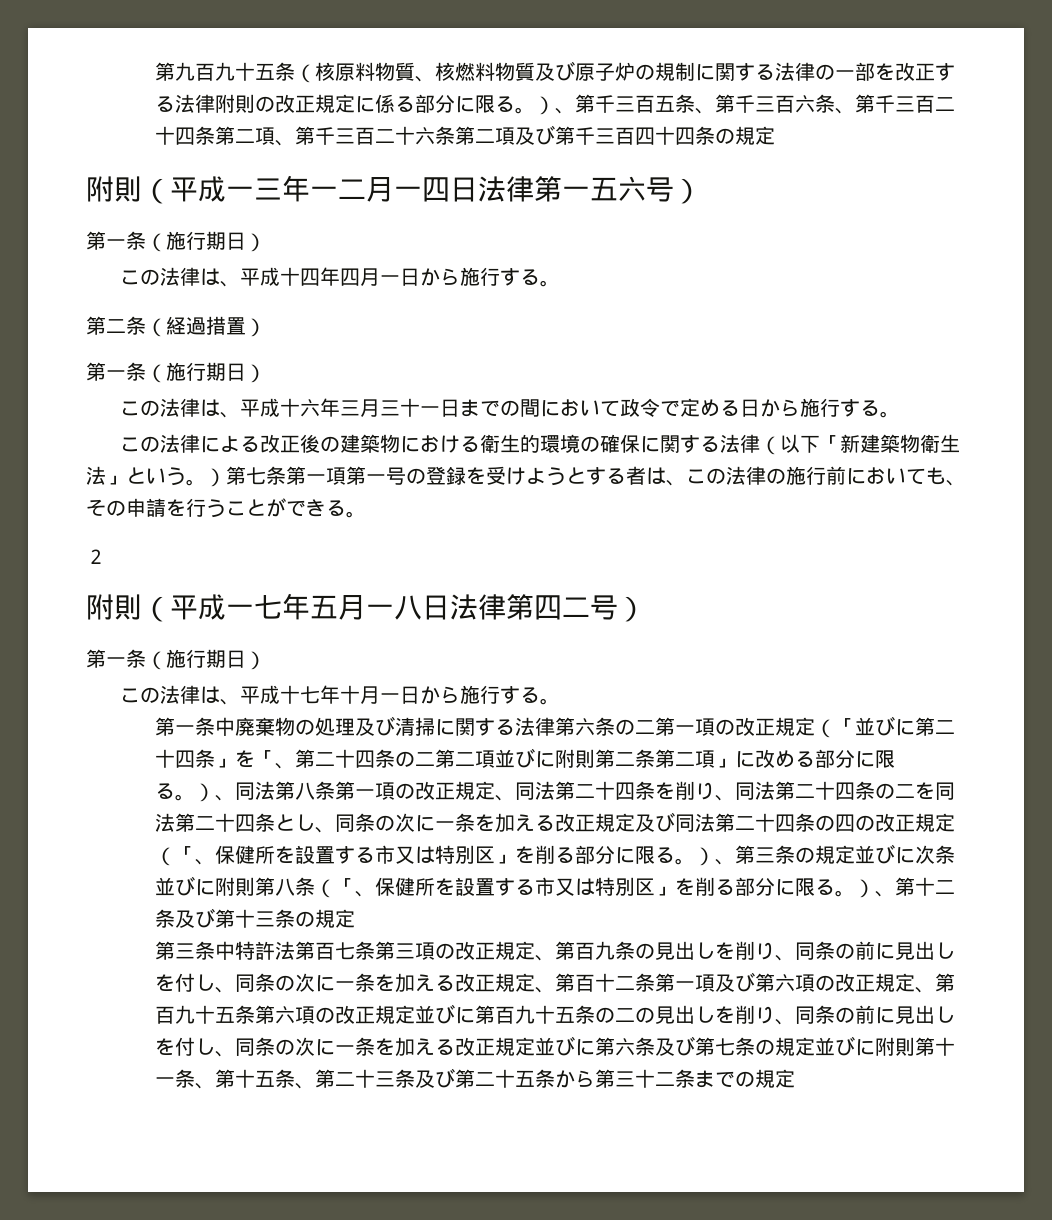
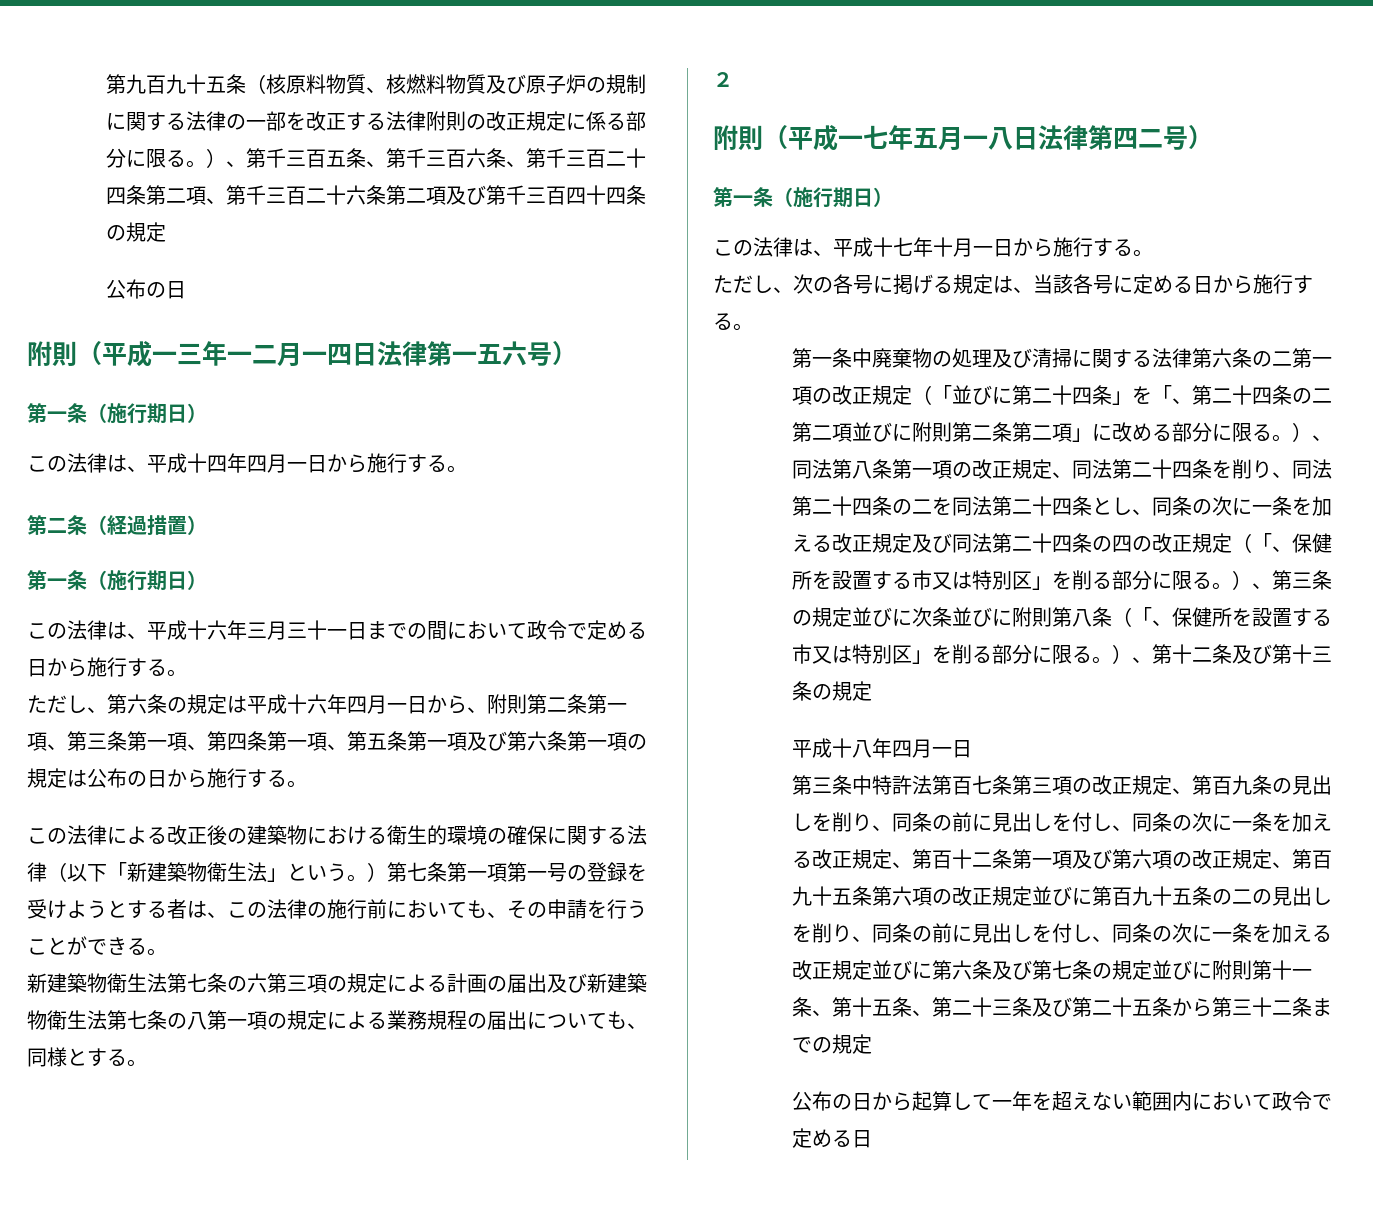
(775, 135) none -> [105,279,186,299] // 公布の日
(900, 414) none -> [27,694,627,714] [27,731,647,751] [27,768,307,788] // ただし、第六条の規定は平成十六年四月一日から、附則第二条第一項、第三条第一項、第四条第一項、第五条第一項及び第六条第一項の規定は公布の日から施行する。
(366, 514) none -> [27,973,647,993] [27,1010,647,1030] [27,1047,147,1067] // 新建築物衛生法第七条の六第三項の規定による計画の届出及び新建築物衛生法第七条の八第一項の規定による業務規程の届出についても、同様とする。
(560, 701) none -> [713,274,1313,295] [713,313,753,331] // ただし、次の各号に掲げる規定は、当該各号に定める日から施行する。
(355, 918) none -> [791,738,972,758] // 平成十八年四月一日
(795, 1078) none -> [791,1091,1332,1111] [791,1128,872,1148] // 公布の日から起算して一年を超えない範囲内において政令で定める日

